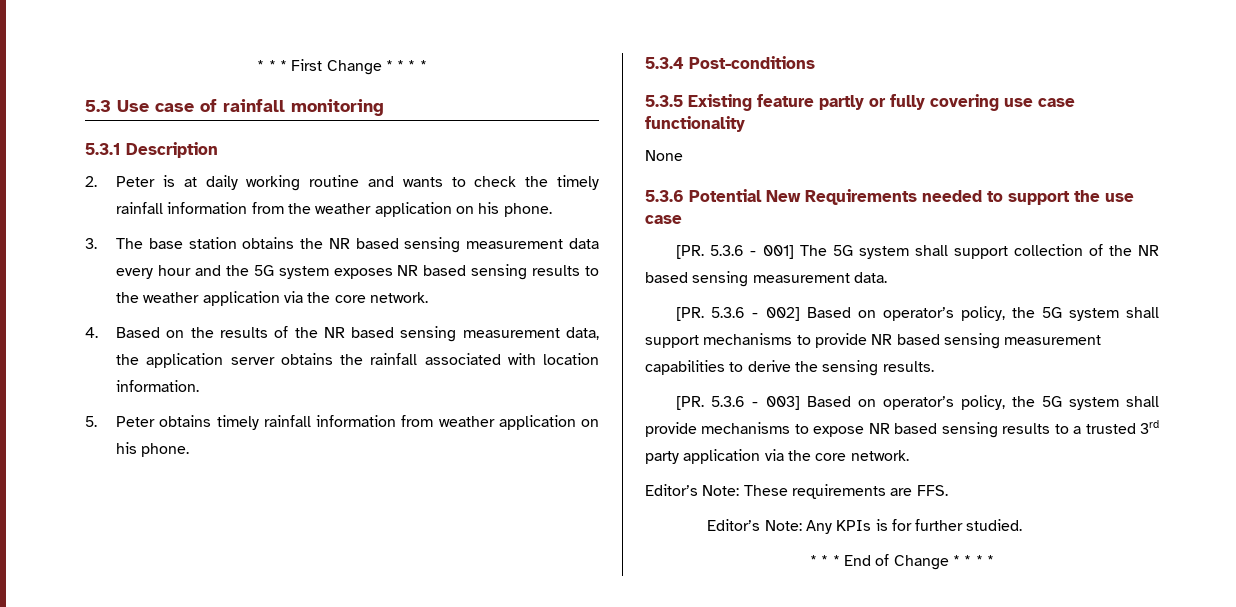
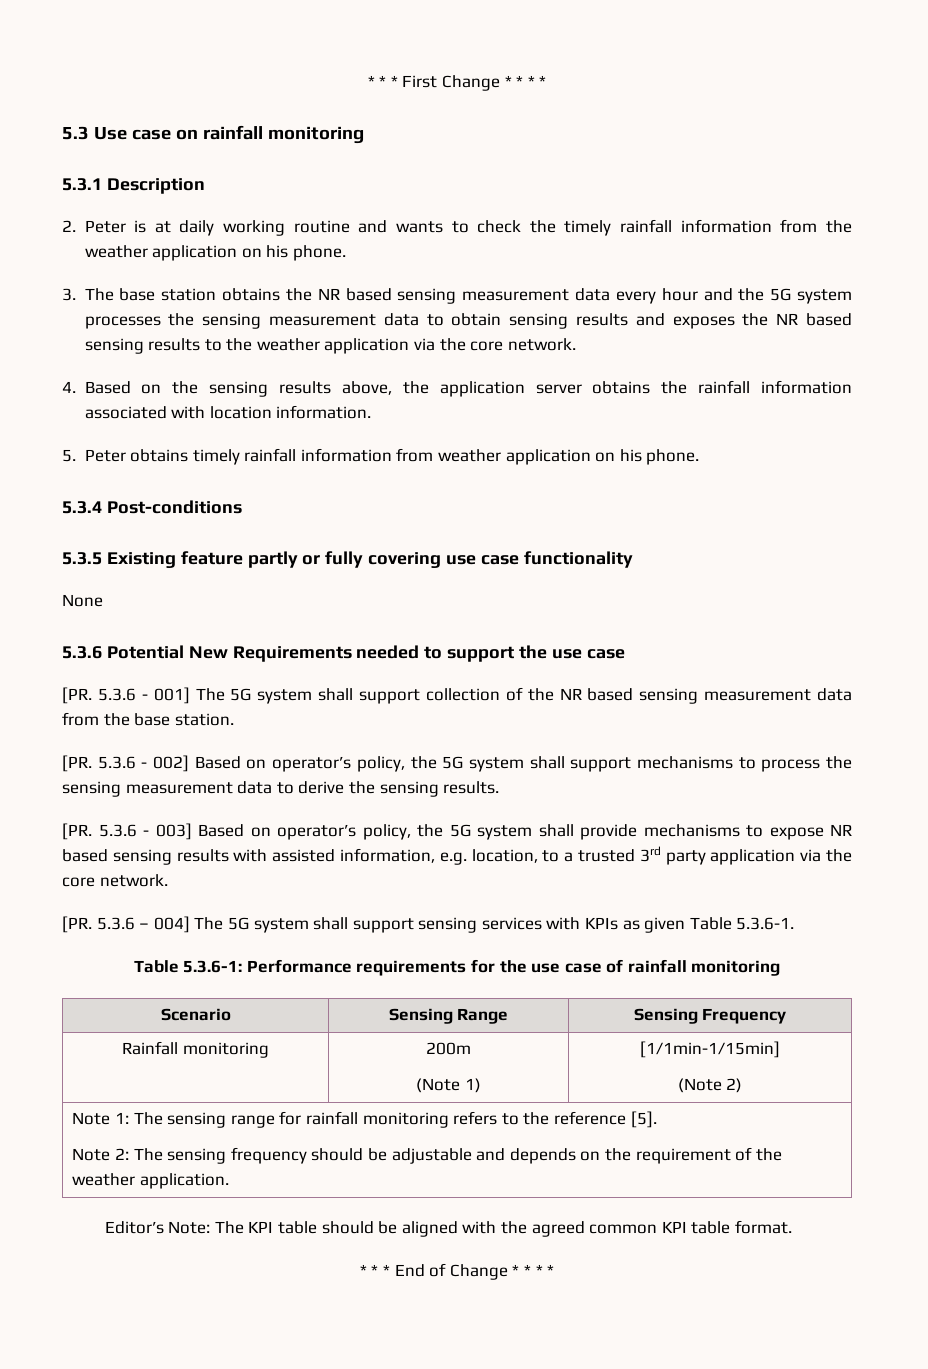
[200,99,217,112] of -> [175,129,198,140] on
[333,268,393,279] exposes -> [84,313,769,329] processes the sensing measurement data to obtain sensing results and exposes the
[219,326,599,342] results of the NR based sensing measurement data, -> [209,381,392,397] sensing results above,
(418, 359) none -> [761,380,852,394] information
[853,272,887,283] data. -> [817,688,852,701] [62,712,234,726] data from the base station.
[814,333,1102,349] [645,360,725,375] provide NR based sensing measurement capabilities -> [761,756,852,772] [62,781,273,797] process the sensing measurement data
(1051, 428) none -> [233,848,538,865] with assisted information, e.g. location,
[645,484,948,499] [707,519,1023,534] Editor’s Note: These requirements are FFS. // Editor’s Note: Any KPIs is for further studied. -> [62,916,795,933] [133,959,781,976] [160,1008,231,1021] [388,1008,509,1024] [633,1008,787,1024] [122,1041,269,1058] [426,1042,471,1055] [416,1078,481,1093] [640,1041,780,1058] [677,1078,743,1093] [72,1111,657,1128] [72,1147,782,1164] [72,1173,230,1189] [104,1220,792,1237] [PR. 5.3.6 – 004] The 5G system shall support sensing services with KPIs as given Table 5.3.6-1. // Table 5.3.6-1: Performance requirements for the use case of rainfall monitoring // Scenario | Sensing Range | Sensing Frequency // Rainfall monitoring | 200m // (Note 1) | [1/1min-1/15min] // (Note 2) // Note 1: The sensing range for rainfall monitoring refers to the reference [5]. // Note 2: The sensing frequency should be adjustable and depends on the requirement of the weather application. // Editor’s Note: The KPI table should be aligned with the agreed common KPI table format.

